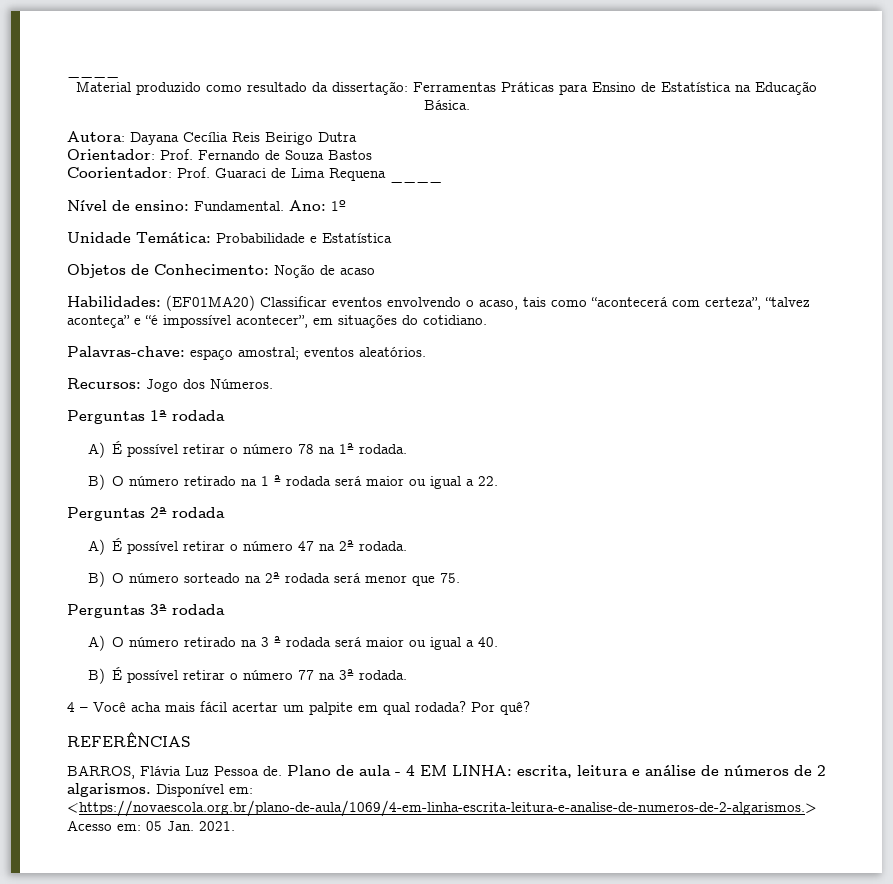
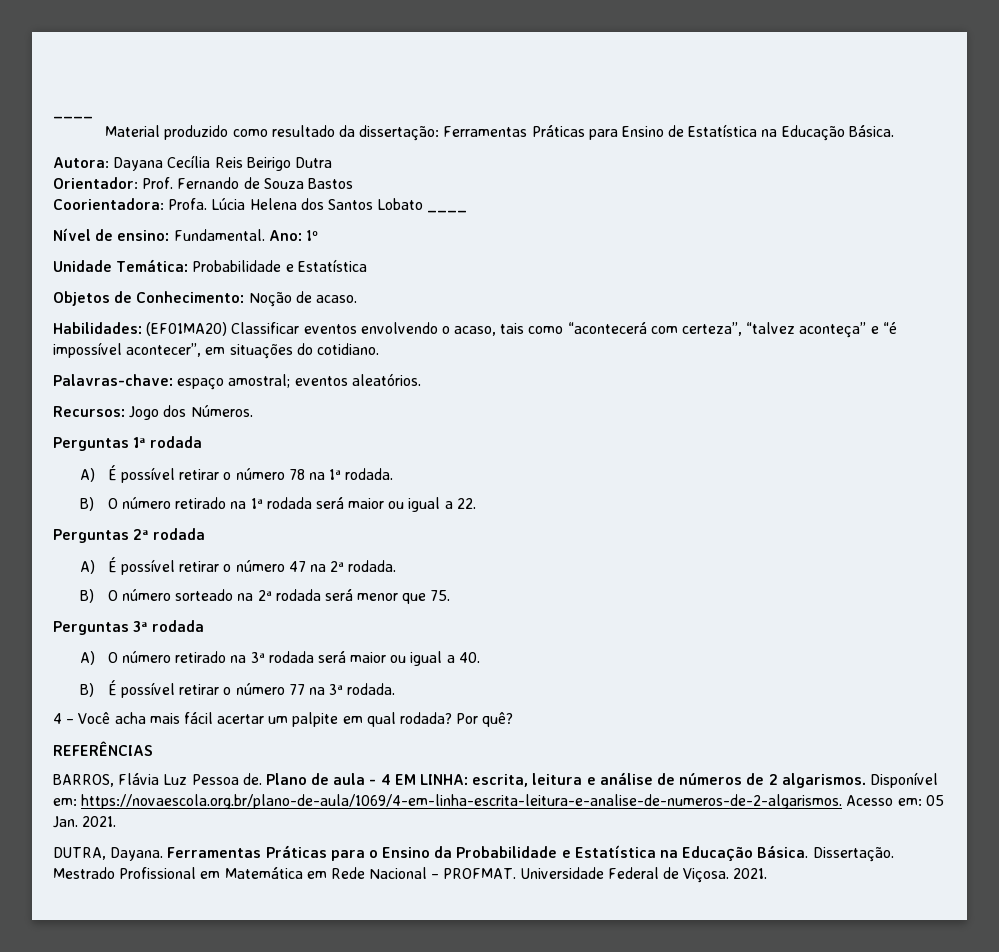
[67,167,386,181] Coorientador: Prof. Guaraci de Lima Requena -> [53,198,424,210] Coorientadora: Profa. Lúcia Helena dos Santos Lobato
[340,268,375,275] acaso -> [315,295,357,303] acaso.
[261,475,282,486] 1 ª -> [250,498,263,509] 1ª
[261,636,282,647] 3 ª -> [250,652,265,663] 3ª
[67,800,817,817] <https://novaescola.org.br/plano-de-aula/1069/4-em-linha-escrita-leitura-e-analise-de-numeros-de-2-algarismos.> -> [81,794,843,809] https://novaescola.org.br/plano-de-aula/1069/4-em-linha-escrita-leitura-e-analise-de-numeros-de-2-algarismos.
(235, 826) none -> [53,845,894,862] [53,867,768,883] // DUTRA, Dayana. Ferramentas Práticas para o Ensino da Probabilidade e Estatística na Educação Básica. Dissertação. Mestrado Profissional em Matemática em Rede Nacional – PROFMAT. Universidade Federal de Viçosa. 2021.

